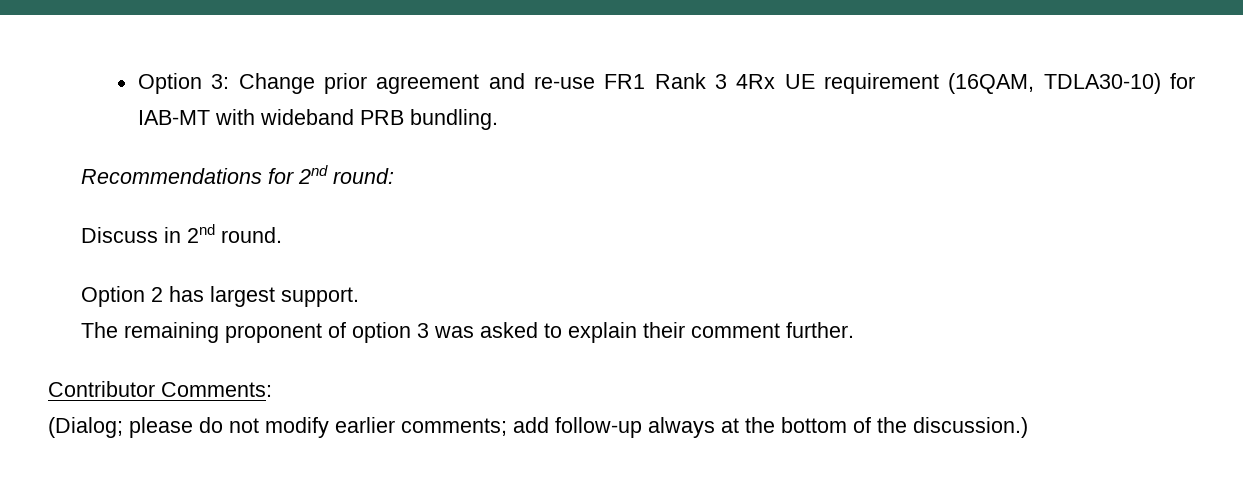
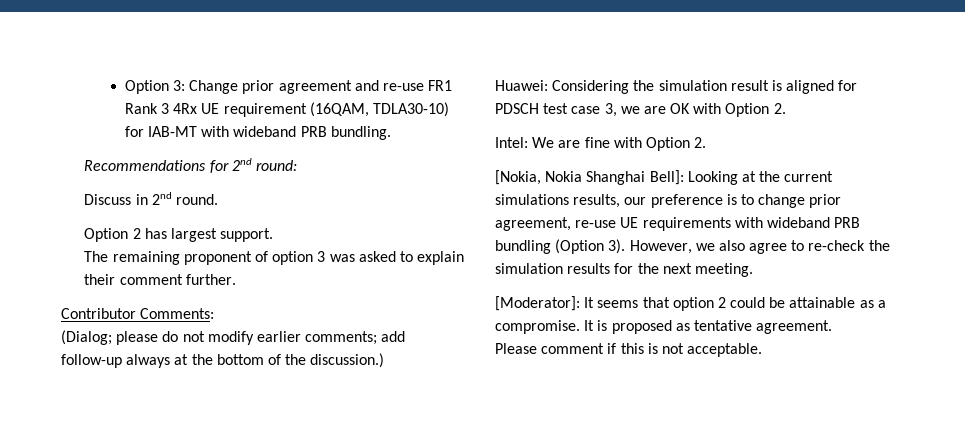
(1028, 427) none -> [495,80,858,94] [495,103,786,117] [495,137,707,151] [495,170,834,185] [495,194,842,208] [495,217,861,231] [495,239,890,254] [495,263,753,277] [495,296,886,311] [495,320,833,334] [495,343,763,357] // Huawei: Considering the simulation result is aligned for PDSCH test case 3, we are OK with Option 2. // Intel: We are fine with Option 2. // [Nokia, Nokia Shanghai Bell]: Looking at the current simulations results, our preference is to change prior agreement, re-use UE requirements with wideband PRB bundling (Option 3). However, we also agree to re-check the simulation results for the next meeting. // [Moderator]: It seems that option 2 could be attainable as a compromise. It is proposed as tentative agreement. // Please comment if this is not acceptable.

